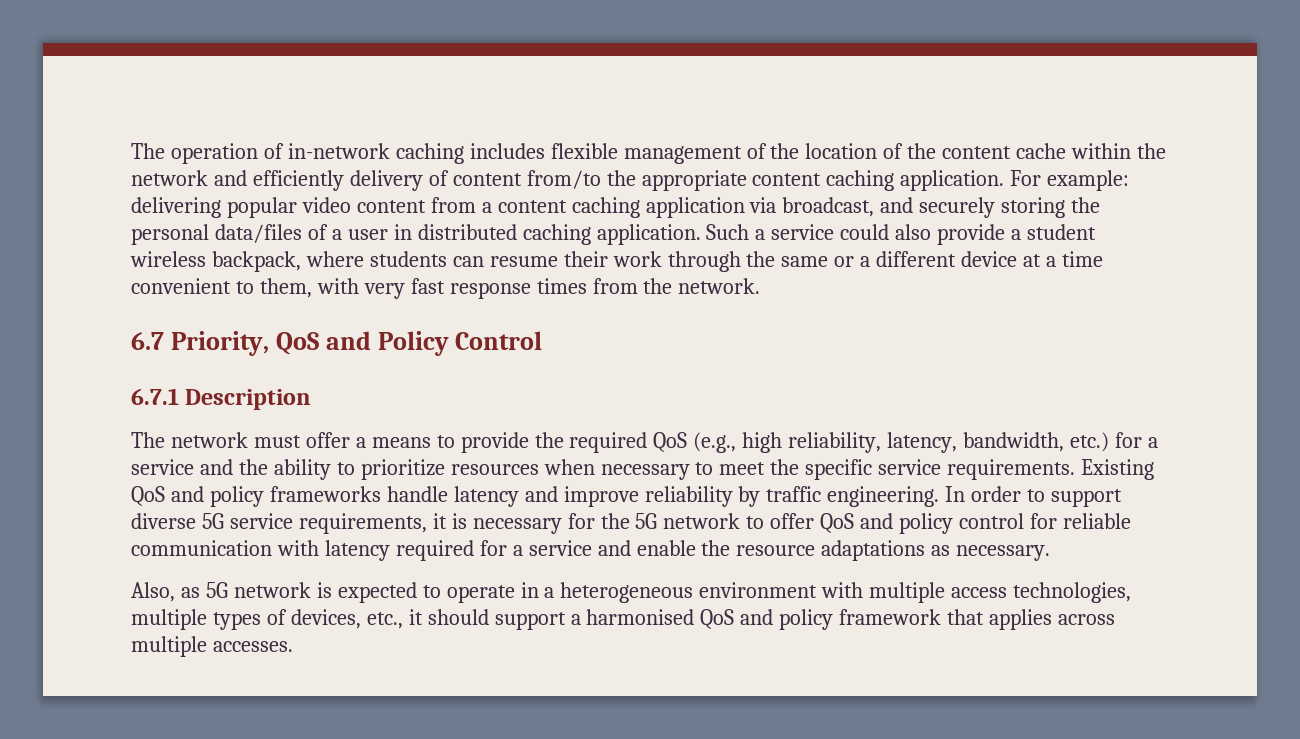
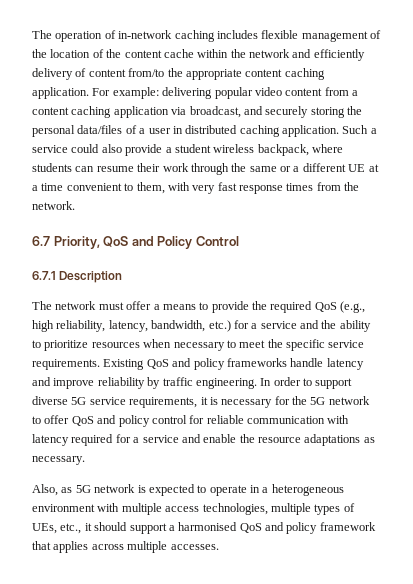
[961,251,1018,267] device -> [348,164,366,172] UE
[290,609,361,629] devices, -> [32,523,57,534] UEs,

